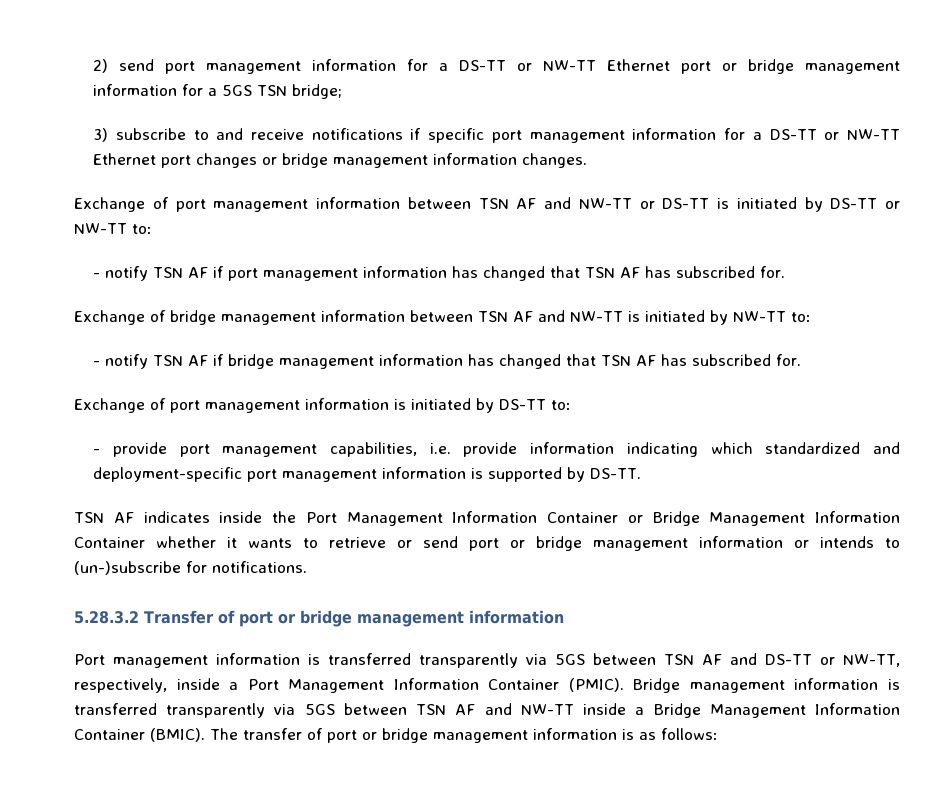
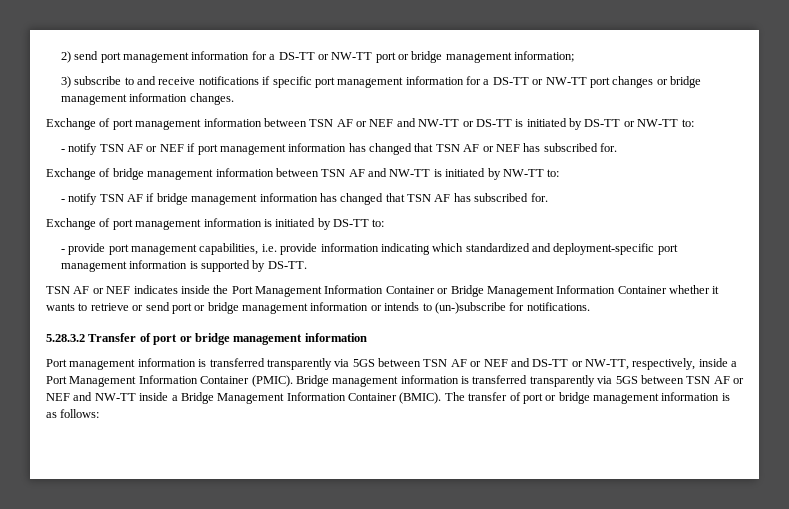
[607,59,900,74] [93,84,343,99] Ethernet port or bridge management information for a 5GS TSN bridge; -> [375,51,575,63] port or bridge management information;
[93,153,157,165] Ethernet -> (587, 81) none
(537, 203) none -> [356,119,394,127] or NEF
(209, 272) none -> [146,144,184,152] or NEF
(641, 272) none -> [482,144,520,152] or NEF
(134, 517) none -> [92,286,131,294] or NEF
(722, 659) none -> [470,359,508,367] or NEF
(476, 709) none -> [733,378,744,384] [46,393,70,401] or NEF

